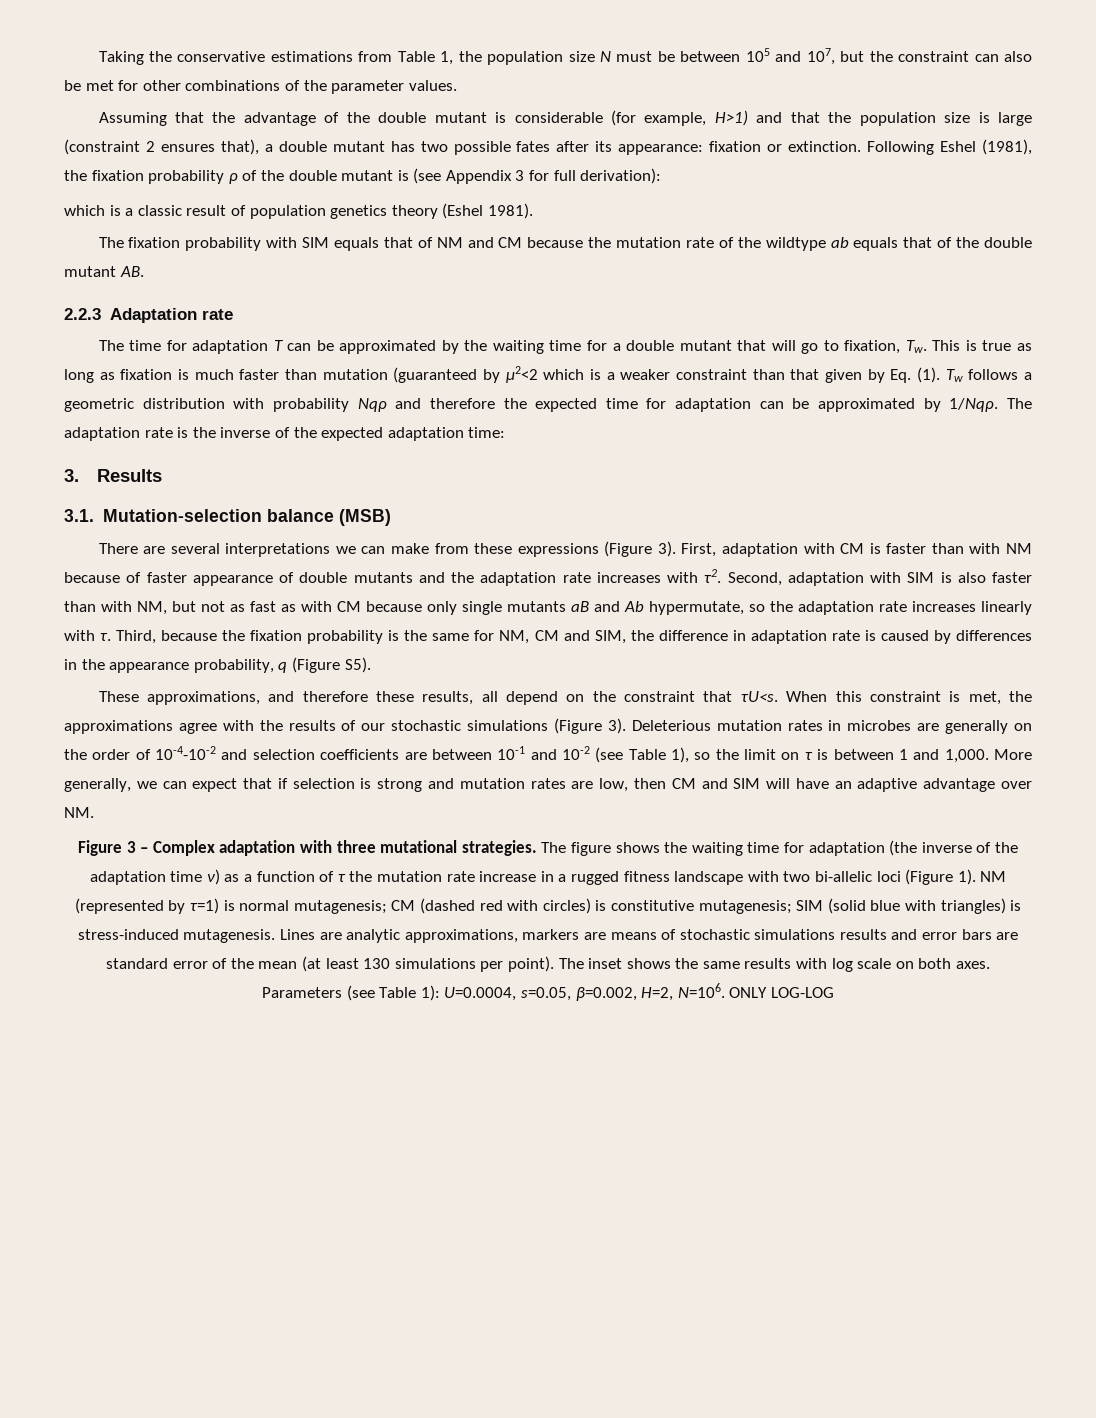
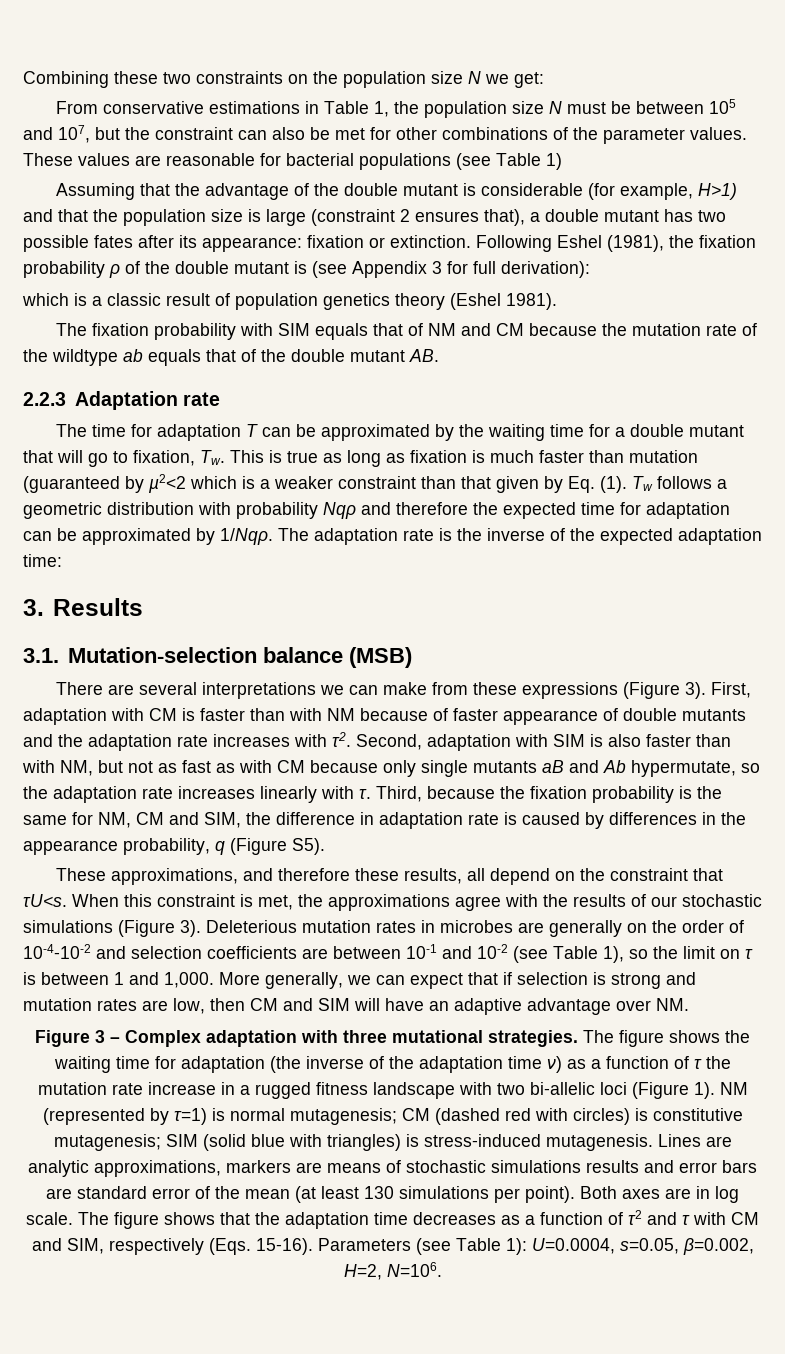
[98,51,172,65] Taking the -> [23,71,544,88] [56,101,99,114] Combining these two constraints on the population size N we get: // From
[358,51,393,62] from -> [305,101,320,114] in
(457, 85) none -> [23,153,562,170] These values are reasonable for bacterial populations (see Table 1)
[558,958,990,972] The inset shows the same results with log scale on both axes. -> [580,1186,739,1203] [26,1210,759,1229] [31,1238,313,1255] Both axes are in log scale. The figure shows that the adaptation time decreases as a function of τ2 and τ with CM and SIM, respectively (Eqs. 15-16).
[729,987,834,998] ONLY LOG-LOG -> (442, 1269) none

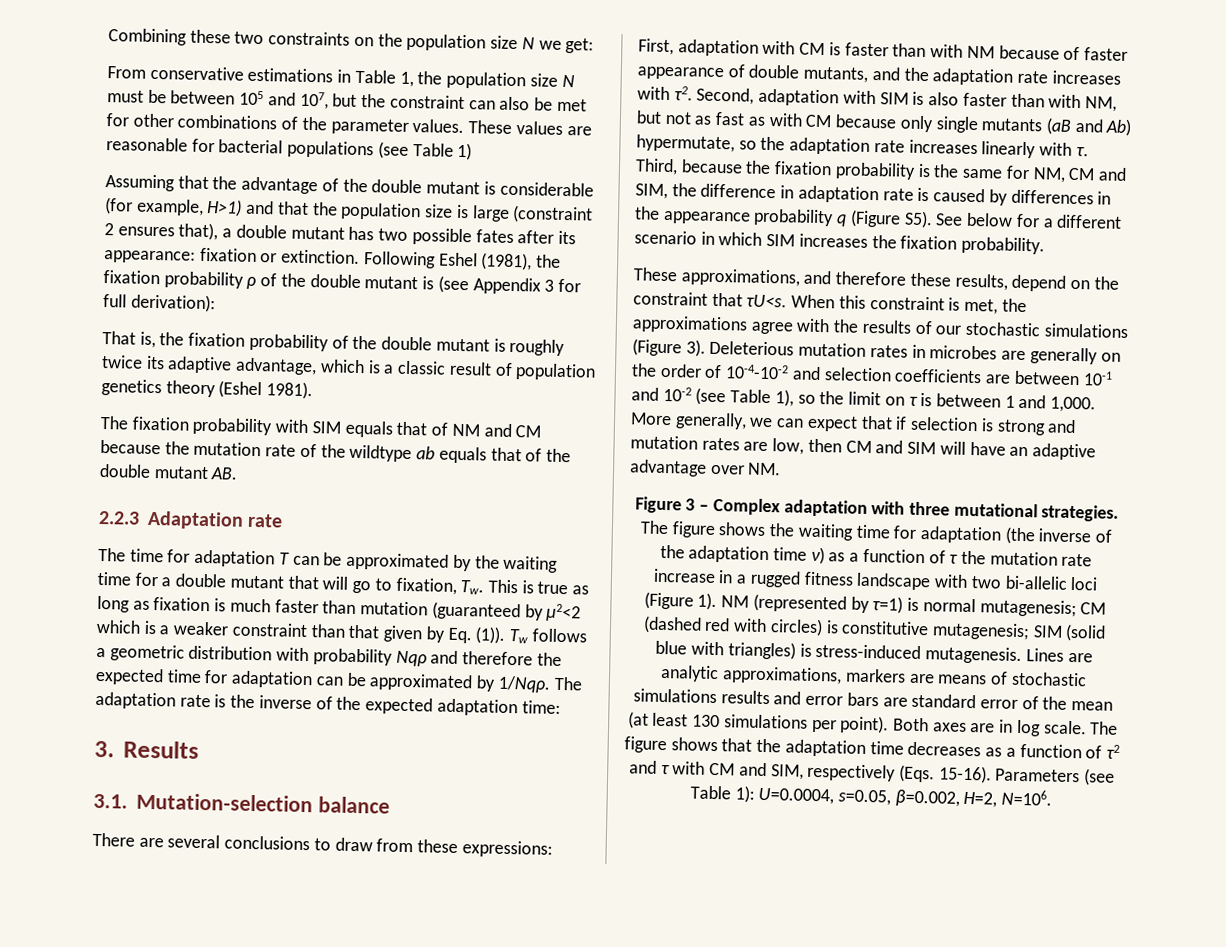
(590, 269) none -> [102,330,566,357] [101,354,318,376] That is, the fixation probability of the double mutant is roughly twice its adaptive advantage,
[600,476,627,493] (1). -> [475,626,506,644] (1)).
[348,647,412,668] (MSB) -> (390, 805) none
[202,682,707,699] interpretations we can make from these expressions (Figure 3). -> [224,835,553,858] conclusions to draw from these expressions:
[682,709,746,721] mutants -> [803,66,869,83] mutants,
[542,760,626,773] aB and Ab -> [1045,117,1133,137] (aB and Ab)
[123,838,210,855] probability, -> [753,208,835,227] probability
(325, 846) none -> [935,212,1123,229] [634,230,1046,255] See below for a different scenario in which SIM increases the fixation probability.
[467,868,486,881] all -> (1008, 282) none

